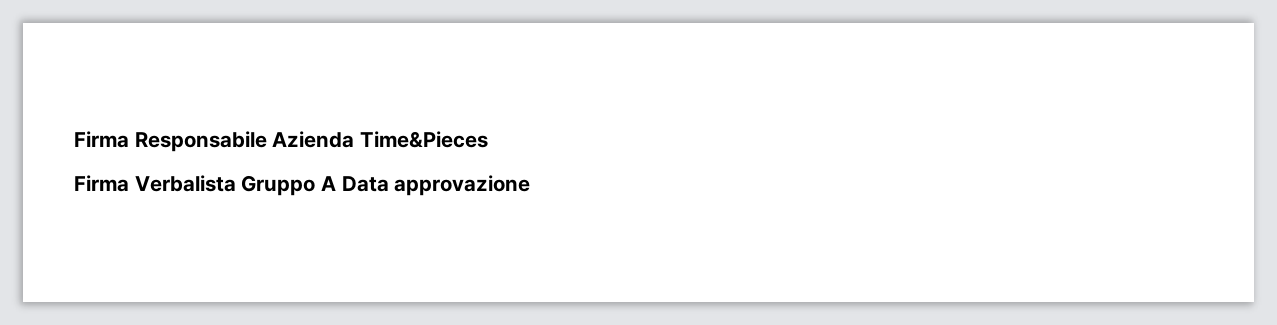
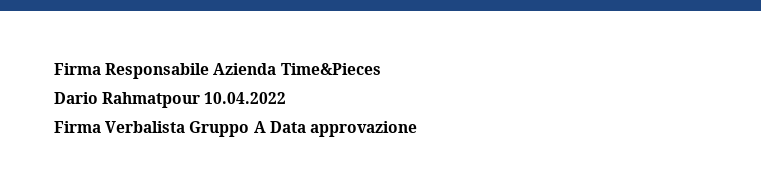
(489, 139) none -> [54,92,287,108] // Dario Rahmatpour 10.04.2022

